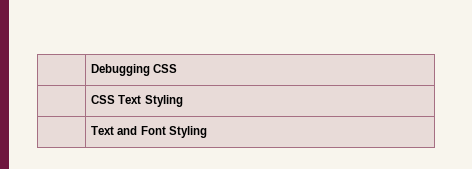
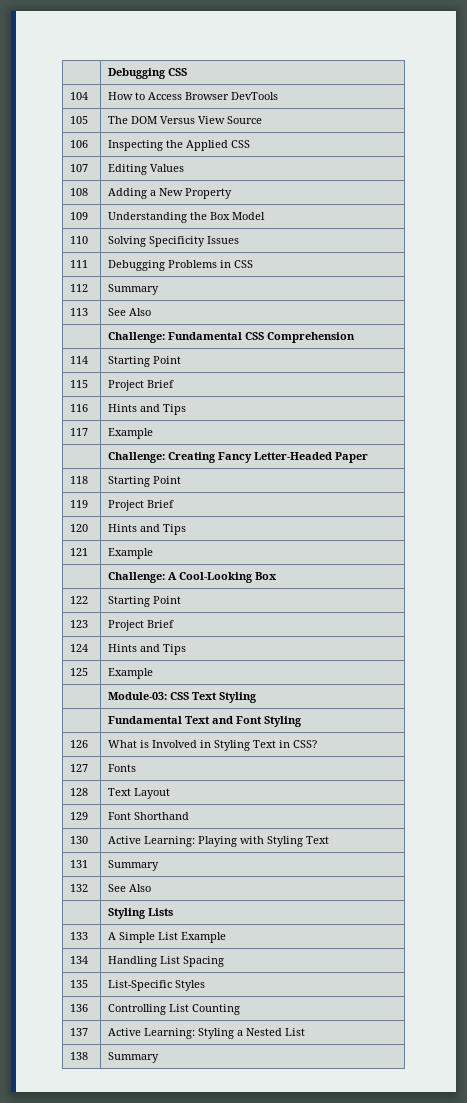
(178, 68) | -> [70,92,89,100] [108,92,279,100] [70,116,89,124] [108,116,263,124] [70,140,89,148] [108,140,251,151] [70,164,89,172] [108,164,185,175] [70,188,89,196] [108,188,233,199] [70,212,89,220] [108,212,266,223] [70,236,89,244] [108,236,240,247] [70,260,89,268] [108,260,254,271] [70,284,89,292] [108,284,160,295] [70,308,89,316] [108,308,152,316] [108,332,356,343] [70,356,89,364] [108,356,182,367] [70,380,89,388] [108,380,175,391] [70,404,89,412] [108,404,187,415] [70,428,89,436] [108,428,154,439] [108,452,369,463] [70,476,89,484] [108,476,182,487] [70,500,89,508] [108,500,175,511] [70,524,89,532] [108,524,187,535] [70,548,89,556] [108,548,154,559] [108,572,278,583] [70,596,89,604] [108,596,182,607] [70,620,89,628] [108,620,175,631] [70,644,89,652] [108,644,187,655] [70,668,89,676] [108,668,154,679] [108,692,168,700] 104 | How to Access Browser DevTools // 105 | The DOM Versus View Source // 106 | Inspecting the Applied CSS // 107 | Editing Values // 108 | Adding a New Property // 109 | Understanding the Box Model // 110 | Solving Specificity Issues // 111 | Debugging Problems in CSS // 112 | Summary // 113 | See Also // | Challenge: Fundamental CSS Comprehension // 114 | Starting Point // 115 | Project Brief // 116 | Hints and Tips // 117 | Example // | Challenge: Creating Fancy Letter-Headed Paper // 118 | Starting Point // 119 | Project Brief // 120 | Hints and Tips // 121 | Example // | Challenge: A Cool-Looking Box // 122 | Starting Point // 123 | Project Brief // 124 | Hints and Tips // 125 | Example // | Module-03:
(183, 101) none -> [108,716,183,724] Fundamental
(207, 132) none -> [70,740,89,748] [108,740,318,751] [70,764,89,772] [108,764,137,772] [70,788,89,796] [108,788,171,799] [70,812,89,820] [108,812,190,820] [70,836,89,844] [108,836,330,847] [70,860,89,868] [108,860,160,871] [70,884,89,892] [108,884,152,892] [108,908,174,919] [70,932,89,940] [108,932,227,943] [70,956,89,964] [108,956,225,967] [70,980,89,988] [108,980,206,991] [70,1004,89,1012] [108,1004,241,1015] [70,1028,89,1036] [108,1028,306,1039] [70,1052,89,1060] [108,1052,160,1063] // 126 | What is Involved in Styling Text in CSS? // 127 | Fonts // 128 | Text Layout // 129 | Font Shorthand // 130 | Active Learning: Playing with Styling Text // 131 | Summary // 132 | See Also // | Styling Lists // 133 | A Simple List Example // 134 | Handling List Spacing // 135 | List-Specific Styles // 136 | Controlling List Counting // 137 | Active Learning: Styling a Nested List // 138 | Summary

